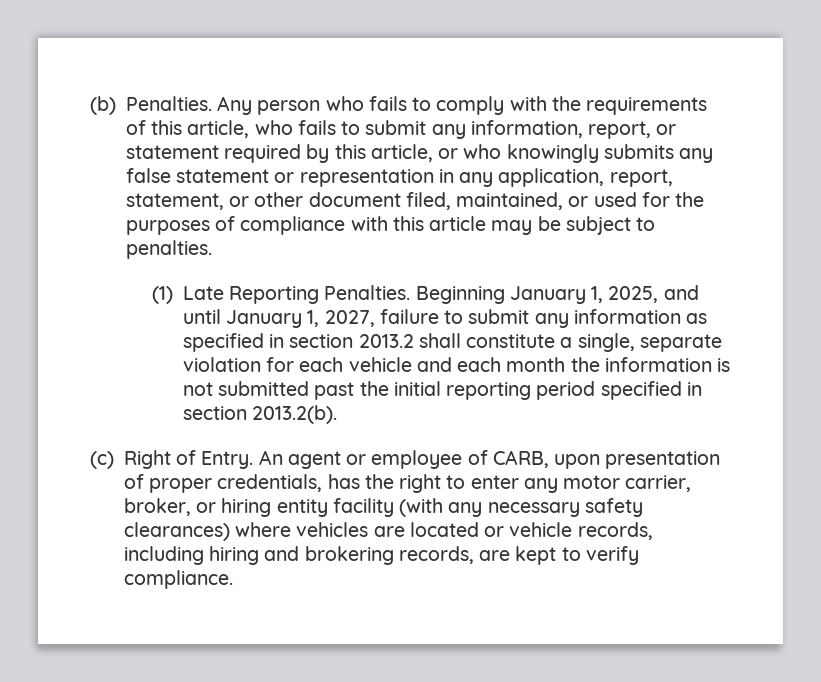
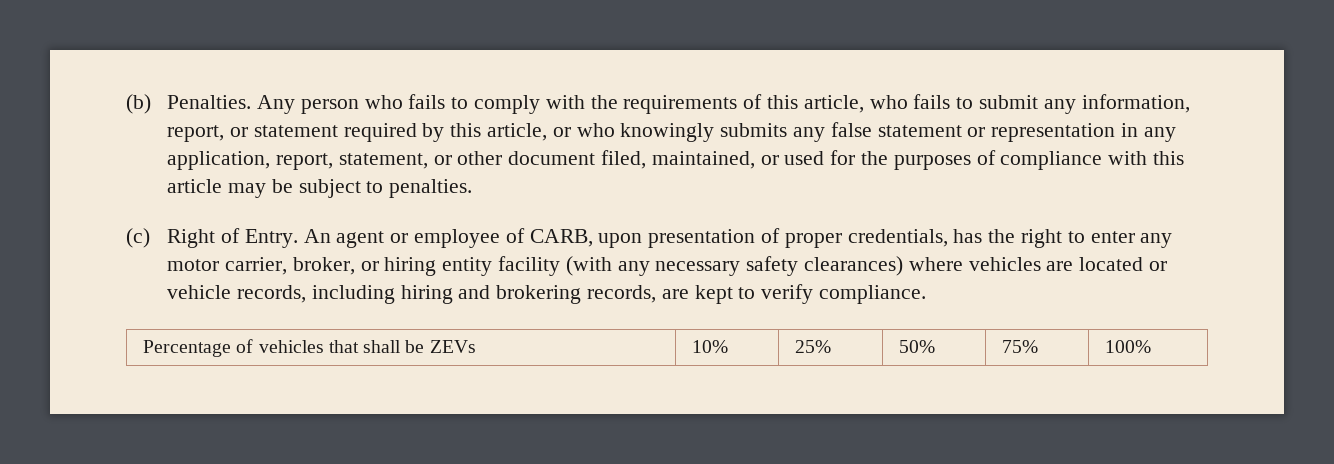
[151,285,699,304] [182,309,708,328] [182,333,722,352] [182,357,731,372] [182,381,702,400] [182,405,338,424] // (1) Late Reporting Penalties. Beginning January 1, 2025, and until January 1, 2027, failure to submit any information as specified in section 2013.2 shall constitute a single, separate violation for each vehicle and each month the information is not submitted past the initial reporting period specified in section 2013.2(b). -> (473, 188) none
(233, 579) none -> [143,339,476,357] [692,340,729,353] [795,340,832,353] [899,340,936,353] [1002,340,1039,353] [1105,340,1152,353] // Percentage of vehicles that shall be ZEVs | 10% | 25% | 50% | 75% | 100%

